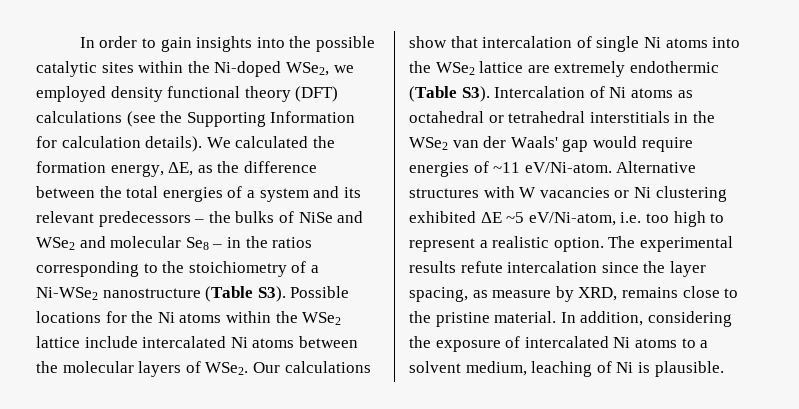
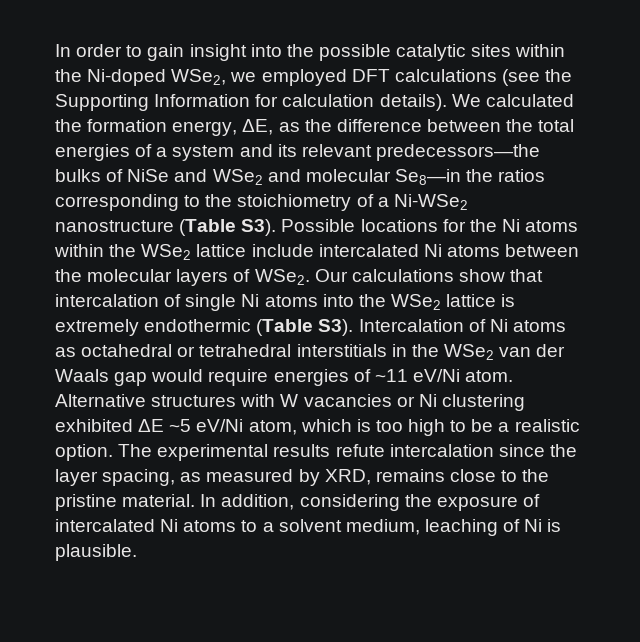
[196,36,253,52] insights -> [189,44,247,61] insight
[110,86,339,102] density functional theory (DFT) -> [351,69,390,82] DFT
[98,211,231,227] predecessors – the -> [375,144,540,161] predecessors—the
[185,237,241,250] Se8 – in -> [394,169,461,185] Se8—in
[527,65,550,73] are -> [501,294,516,307] is
[510,136,558,148] Waals' -> [55,369,109,382] Waals
[524,162,612,173] eV/Ni-atom. -> [412,369,514,382] eV/Ni atom.
[528,212,642,226] eV/Ni-atom, i.e. -> [196,419,371,435] eV/Ni atom, which is
[409,238,475,252] represent -> [471,419,494,432] be
[492,290,552,298] measure -> [206,469,294,482] measured

